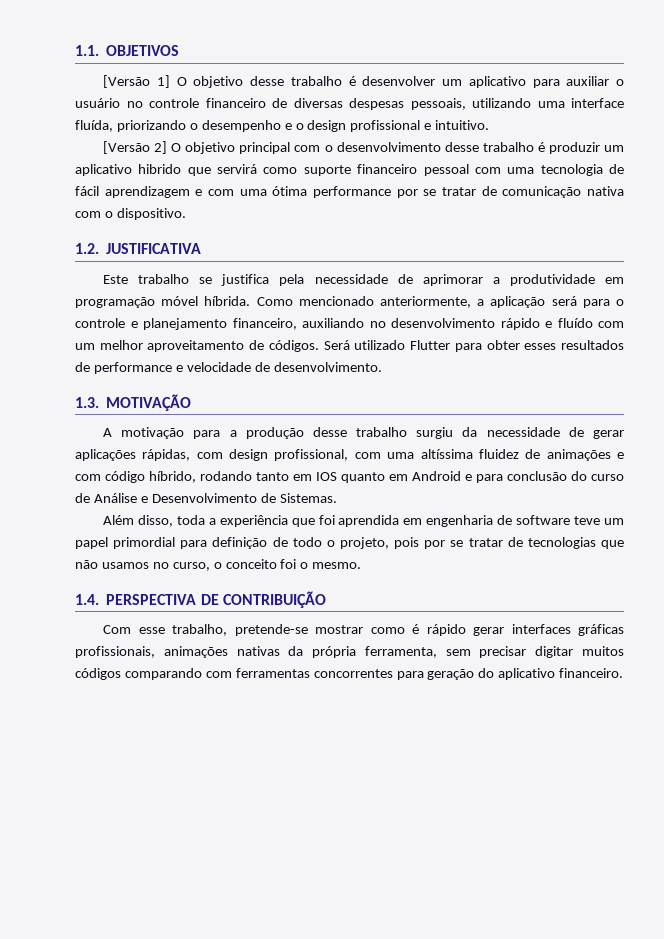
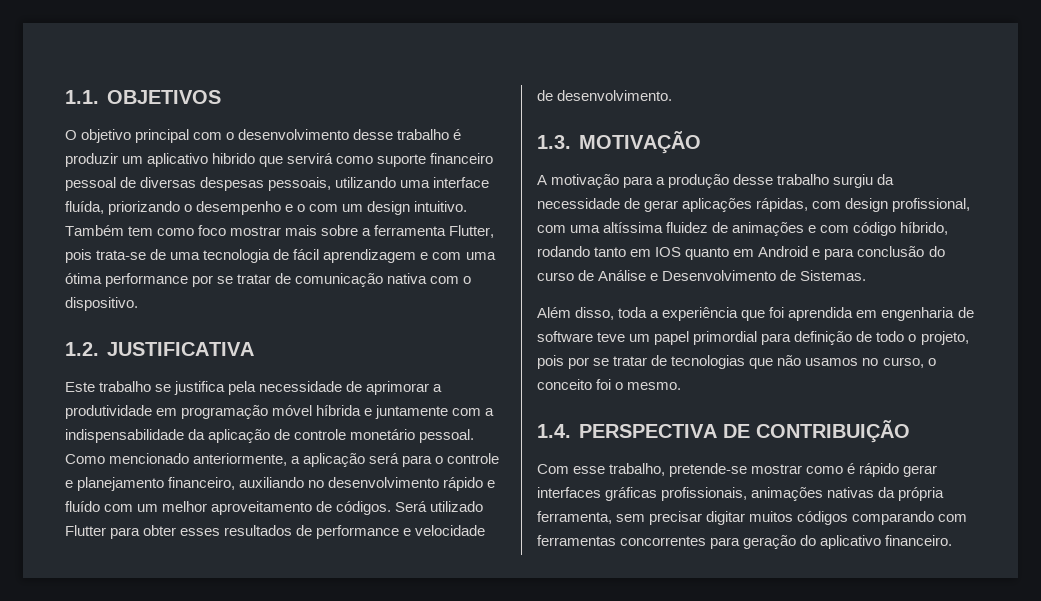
[103,75,624,88] [75,98,624,110] [75,120,490,132] [103,141,168,154] [Versão 1] O objetivo desse trabalho é desenvolver um aplicativo para auxiliar o usuário no controle financeiro de diversas despesas pessoais, utilizando uma interface fluída, priorizando o desempenho e o design profissional e intuitivo. // [Versão 2] -> (221, 97) none
[474,167,501,174] com -> [120,177,490,191] [65,201,468,215] [65,225,495,238] [65,249,167,263] de diversas despesas pessoais, utilizando uma interface fluída, priorizando o desempenho e o com um design intuitivo. Também tem como foco mostrar mais sobre a ferramenta Flutter, pois trata-se de
[204,296,251,306] híbrida. -> [316,405,495,419] [65,429,475,443] híbrida e juntamente com a indispensabilidade da aplicação de controle monetário pessoal.

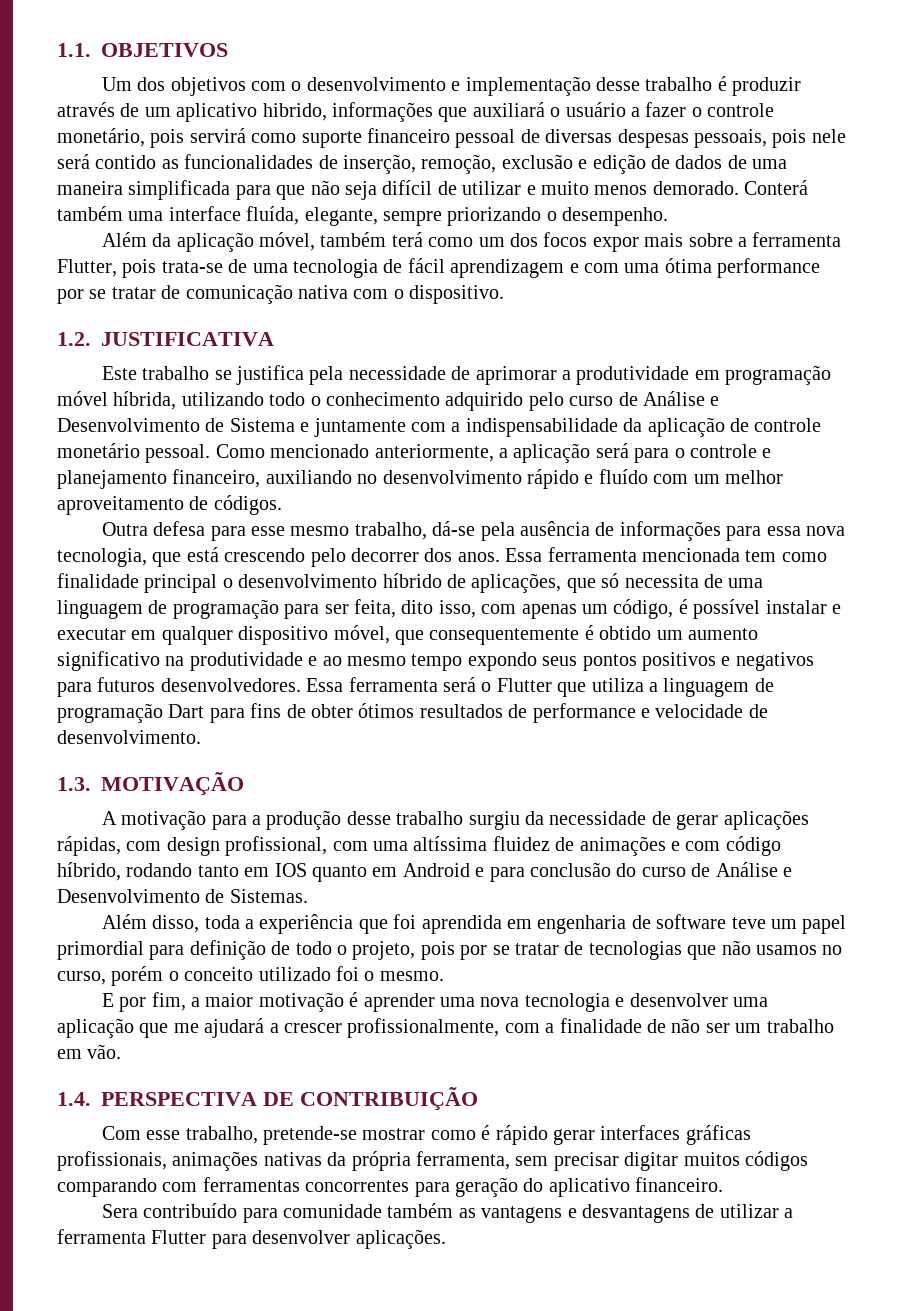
[65,129,190,143] O objetivo principal -> [101,77,246,96] Um dos objetivos
(350, 134) none -> [451,76,591,96] e implementação
[122,153,284,167] um aplicativo hibrido que -> [57,102,775,122] [57,128,185,148] através de um aplicativo hibrido, informações que auxiliará o usuário a fazer o controle monetário, pois
[335,177,490,188] [65,201,468,215] [65,225,282,236] utilizando uma interface fluída, priorizando o desempenho e o com um design intuitivo. Também tem como foco mostrar -> [772,129,846,148] [57,154,788,174] [57,180,809,200] [57,206,669,226] [101,232,639,252] pois nele será contido as funcionalidades de inserção, remoção, exclusão e edição de dados de uma maneira simplificada para que não seja difícil de utilizar e muito menos demorado. Conterá também uma interface fluída, elegante, sempre priorizando o desempenho. // Além da aplicação móvel, também terá como um dos focos expor
[316,405,362,416] híbrida -> [113,391,720,411] [57,418,295,432] híbrida, utilizando todo o conhecimento adquirido pelo curso de Análise e Desenvolvimento de Sistema
[395,501,484,512] [65,525,221,539] Será utilizado Flutter para obter esses -> [101,521,846,541] [57,547,827,567] [57,573,764,593] [57,599,841,619] [57,625,758,645] [57,651,814,671] [57,677,774,697] [57,703,415,723] // Outra defesa para esse mesmo trabalho, dá-se pela ausência de informações para essa nova tecnologia, que está crescendo pelo decorrer dos anos. Essa ferramenta mencionada tem como finalidade principal o desenvolvimento híbrido de aplicações, que só necessita de uma linguagem de programação para ser feita, dito isso, com apenas um código, é possível instalar e executar em qualquer dispositivo móvel, que consequentemente é obtido um aumento significativo na produtividade e ao mesmo tempo expondo seus pontos positivos e negativos para futuros desenvolvedores. Essa ferramenta será o Flutter que utiliza a linguagem de programação Dart para fins de obter ótimos
(924, 362) none -> [111,966,164,986] porém
(592, 384) none -> [258,967,331,981] utilizado
(682, 386) none -> [101,992,769,1012] [57,1018,834,1038] [57,1044,122,1059] // E por fim, a maior motivação é aprender uma nova tecnologia e desenvolver uma aplicação que me ajudará a crescer profissionalmente, com a finalidade de não ser um trabalho em vão.
(953, 540) none -> [101,1203,794,1223] [57,1229,446,1249] // Sera contribuído para comunidade também as vantagens e desvantagens de utilizar a ferramenta Flutter para desenvolver aplicações.

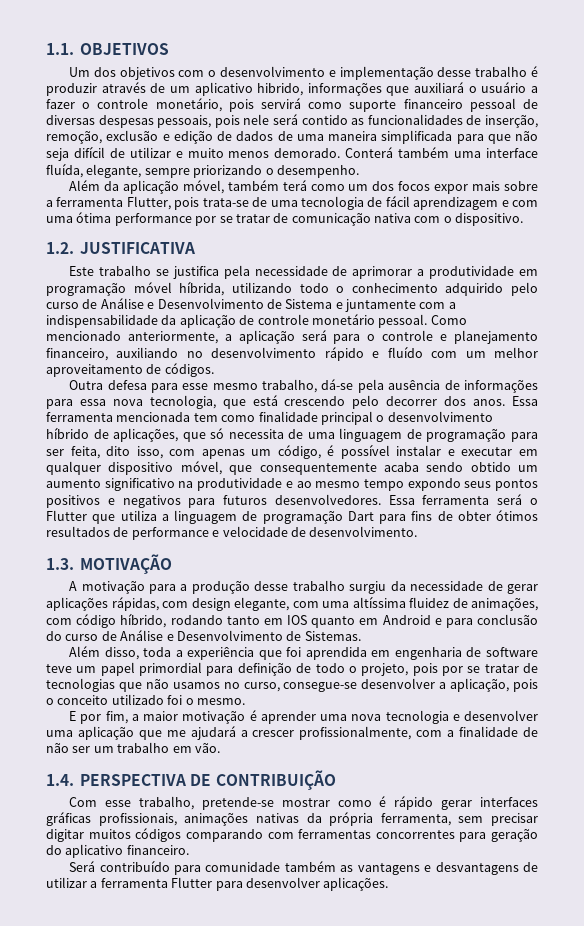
[584,625,594,640] é -> [383,462,464,472] acaba sendo
[225,836,328,856] profissional, -> [234,597,289,611] elegante,
[579,836,680,856] animações e -> [471,598,538,611] animações,
[111,966,164,986] porém -> [283,678,538,692] consegue-se desenvolver a aplicação, pois
[101,1204,138,1218] Sera -> [69,861,96,872] Será

